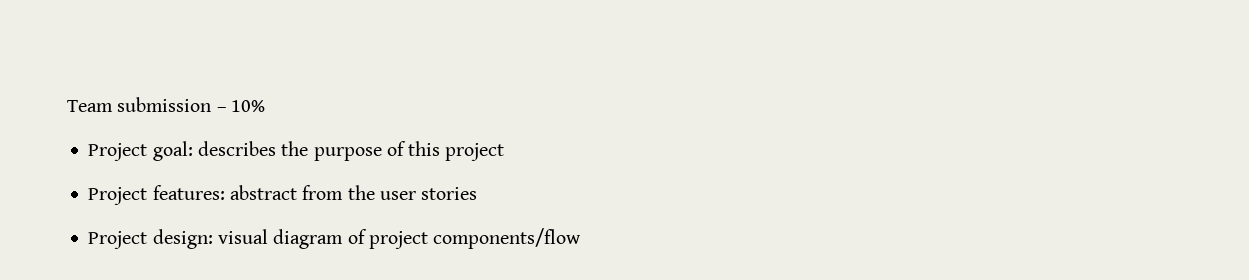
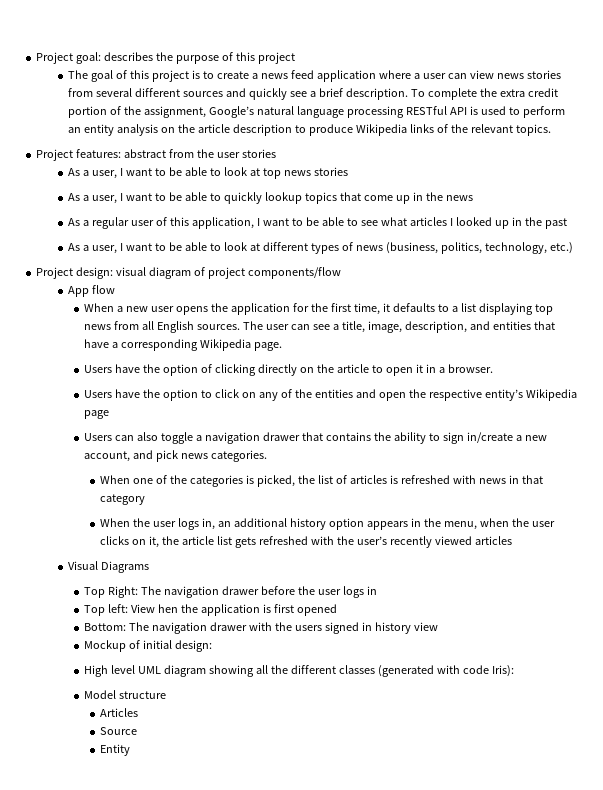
[67,97,265,112] Team submission – 10% // -> (36, 58) none
(505, 152) none -> [68,70,561,82] [68,88,558,100] [68,106,565,118] [68,124,551,136] // The goal of this project is to create a news feed application where a user can view news stories from several different sources and quickly see a brief description. To complete the extra credit portion of the assignment, Google’s natural language processing RESTful API is used to perform an entity analysis on the article description to produce Wikipedia links of the relevant topics.
(478, 193) none -> [68,167,348,179] [68,192,473,204] [68,217,567,229] [68,242,573,254] // As a user, I want to be able to look at top news stories // As a user, I want to be able to quickly lookup topics that come up in the news // As a regular user of this application, I want to be able to see what articles I looked up in the past // As a user, I want to be able to look at different types of news (business, politics, technology, etc.)
(582, 238) none -> [68,285,116,297] [84,303,553,315] [84,321,555,333] [84,339,283,351] [84,364,493,376] [84,389,577,401] [84,410,110,419] [84,432,547,444] [84,450,268,462] [100,475,543,487] [100,494,146,505] [100,518,555,530] [100,536,512,548] [68,561,150,573] [84,586,377,598] [84,604,337,616] [84,622,438,634] [84,640,213,652] [84,665,514,677] [84,690,167,699] [100,708,139,717] [100,727,138,735] [100,744,131,756] // App flow // When a new user opens the application for the first time, it defaults to a list displaying top news from all English sources. The user can see a title, image, description, and entities that have a corresponding Wikipedia page. // Users have the option of clicking directly on the article to open it in a browser. // Users have the option to click on any of the entities and open the respective entity’s Wikipedia page // Users can also toggle a navigation drawer that contains the ability to sign in/create a new account, and pick news categories. // When one of the categories is picked, the list of articles is refreshed with news in that category // When the user logs in, an additional history option appears in the menu, when the user clicks on it, the article list gets refreshed with the user’s recently viewed articles // Visual Diagrams // Top Right: The navigation drawer before the user logs in // Top left: View hen the application is first opened // Bottom: The navigation drawer with the users signed in history view // Mockup of initial design: // High level UML diagram showing all the different classes (generated with code Iris): // Model structure // Articles // Source // Entity

